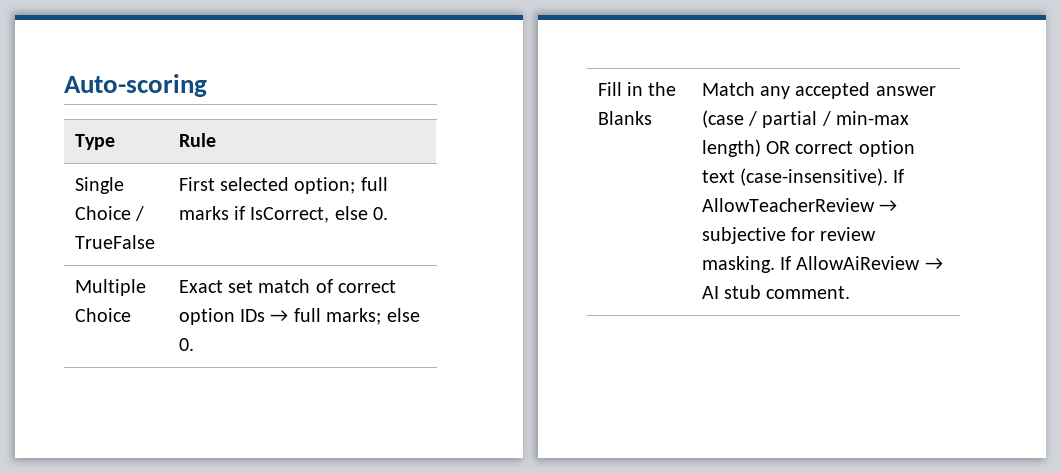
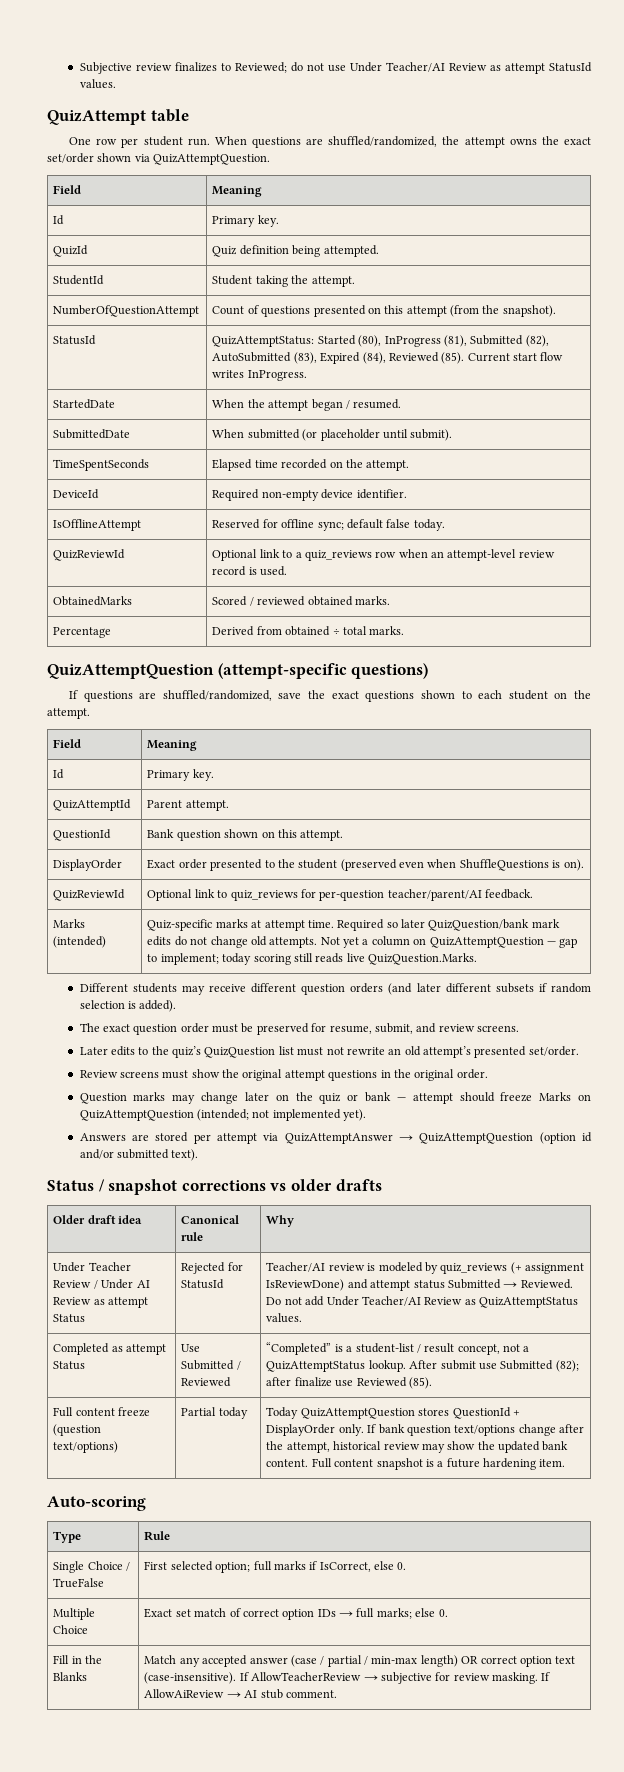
(64, 85) none -> [79,62,592,74] [79,79,116,89] [47,109,189,125] [69,136,591,148] [47,153,271,165] [53,185,82,194] [212,186,263,197] [53,215,65,225] [212,215,279,227] [53,245,89,257] [212,245,379,257] [53,275,105,285] [212,275,355,287] [53,305,200,317] [212,305,556,317] [53,335,97,345] [212,335,549,347] [212,352,564,364] [212,370,307,381] [53,399,116,409] [212,399,402,411] [53,429,131,439] [212,429,453,441] [53,459,150,471] [212,459,410,471] [53,489,100,499] [212,489,407,501] [53,519,142,531] [212,519,445,531] [53,549,126,561] [212,549,555,561] [212,566,288,576] [53,596,133,606] [212,596,390,606] [53,627,112,638] [212,626,405,636] [47,663,429,679] [69,690,591,702] [47,708,90,719] [53,739,82,748] [147,740,198,751] [53,769,65,779] [147,769,214,781] [53,799,132,811] [147,800,229,811] [53,829,112,841] [147,829,344,841] [53,859,123,871] [147,859,584,871] [53,889,126,901] [147,889,534,901] [53,919,86,928] [53,936,107,948] [147,919,560,931] [147,936,578,948] [147,953,478,965] [79,983,591,995] [79,1000,177,1012] [79,1023,520,1035] [79,1046,579,1058] [79,1069,488,1081] [79,1092,592,1104] [79,1109,367,1121] [79,1132,592,1144] [79,1149,199,1161] [47,1179,382,1195] [53,1215,143,1224] [181,1215,240,1224] [181,1232,204,1241] [266,1215,295,1227] [53,1262,131,1272] [53,1279,150,1289] [53,1297,149,1308] [53,1314,86,1323] [181,1262,243,1274] [181,1279,225,1289] [266,1262,585,1274] [266,1279,573,1291] [266,1296,579,1308] [266,1313,303,1323] [53,1343,167,1355] [53,1361,86,1370] [181,1344,201,1352] [181,1360,241,1370] [181,1377,232,1387] [266,1342,530,1355] [266,1360,579,1372] [266,1377,432,1389] [53,1407,151,1417] [53,1424,102,1436] [53,1441,119,1453] [181,1407,248,1419] [266,1407,520,1419] [266,1424,585,1436] [266,1441,569,1453] [266,1458,566,1470] Subjective review finalizes to Reviewed; do not use Under Teacher/AI Review as attempt StatusId values. // QuizAttempt table // One row per student run. When questions are shuffled/randomized, the attempt owns the exact set/order shown via QuizAttemptQuestion. // Field | Meaning // Id | Primary key. // QuizId | Quiz definition being attempted. // StudentId | Student taking the attempt. // NumberOfQuestionAttempt | Count of questions presented on this attempt (from the snapshot). // StatusId | QuizAttemptStatus: Started (80), InProgress (81), Submitted (82), AutoSubmitted (83), Expired (84), Reviewed (85). Current start flow writes InProgress. // StartedDate | When the attempt began / resumed. // SubmittedDate | When submitted (or placeholder until submit). // TimeSpentSeconds | Elapsed time recorded on the attempt. // DeviceId | Required non-empty device identifier. // IsOfflineAttempt | Reserved for offline sync; default false today. // QuizReviewId | Optional link to a quiz_reviews row when an attempt-level review record is used. // ObtainedMarks | Scored / reviewed obtained marks. // Percentage | Derived from obtained ÷ total marks. // QuizAttemptQuestion (attempt-specific questions) // If questions are shuffled/randomized, save the exact questions shown to each student on the attempt. // Field | Meaning // Id | Primary key. // QuizAttemptId | Parent attempt. // QuestionId | Bank question shown on this attempt. // DisplayOrder | Exact order presented to the student (preserved even when ShuffleQuestions is on). // QuizReviewId | Optional link to quiz_reviews for per-question teacher/parent/AI feedback. // Marks (intended) | Quiz-specific marks at attempt time. Required so later QuizQuestion/bank mark edits do not change old attempts. Not yet a column on QuizAttemptQuestion — gap to implement; today scoring still reads live QuizQuestion.Marks. // Different students may receive different question orders (and later different subsets if random selection is added). // The exact question order must be preserved for resume, submit, and review screens. // Later edits to the quiz’s QuizQuestion list must not rewrite an old attempt’s presented set/order. // Review screens must show the original attempt questions in the original order. // Question marks may change later on the quiz or bank — attempt should freeze Marks on QuizAttemptQuestion (intended; not implemented yet). // Answers are stored per attempt via QuizAttemptAnswer → QuizAttemptQuestion (option id and/or submitted text). // Status / snapshot corrections vs older drafts // Older draft idea | Canonical rule | Why // Under Teacher Review / Under AI Review as attempt Status | Rejected for StatusId | Teacher/AI review is modeled by quiz_reviews (+ assignment IsReviewDone) and attempt status Submitted → Reviewed. Do not add Under Teacher/AI Review as QuizAttemptStatus values. // Completed as attempt Status | Use Submitted / Reviewed | “Completed” is a student-list / result concept, not a QuizAttemptStatus lookup. After submit use Submitted (82); after finalize use Reviewed (85). // Full content freeze (question text/options) | Partial today | Today QuizAttemptQuestion stores QuestionId + DisplayOrder only. If bank question text/options change after the attempt, historical review may show the updated bank content. Full content snapshot is a future hardening item. //

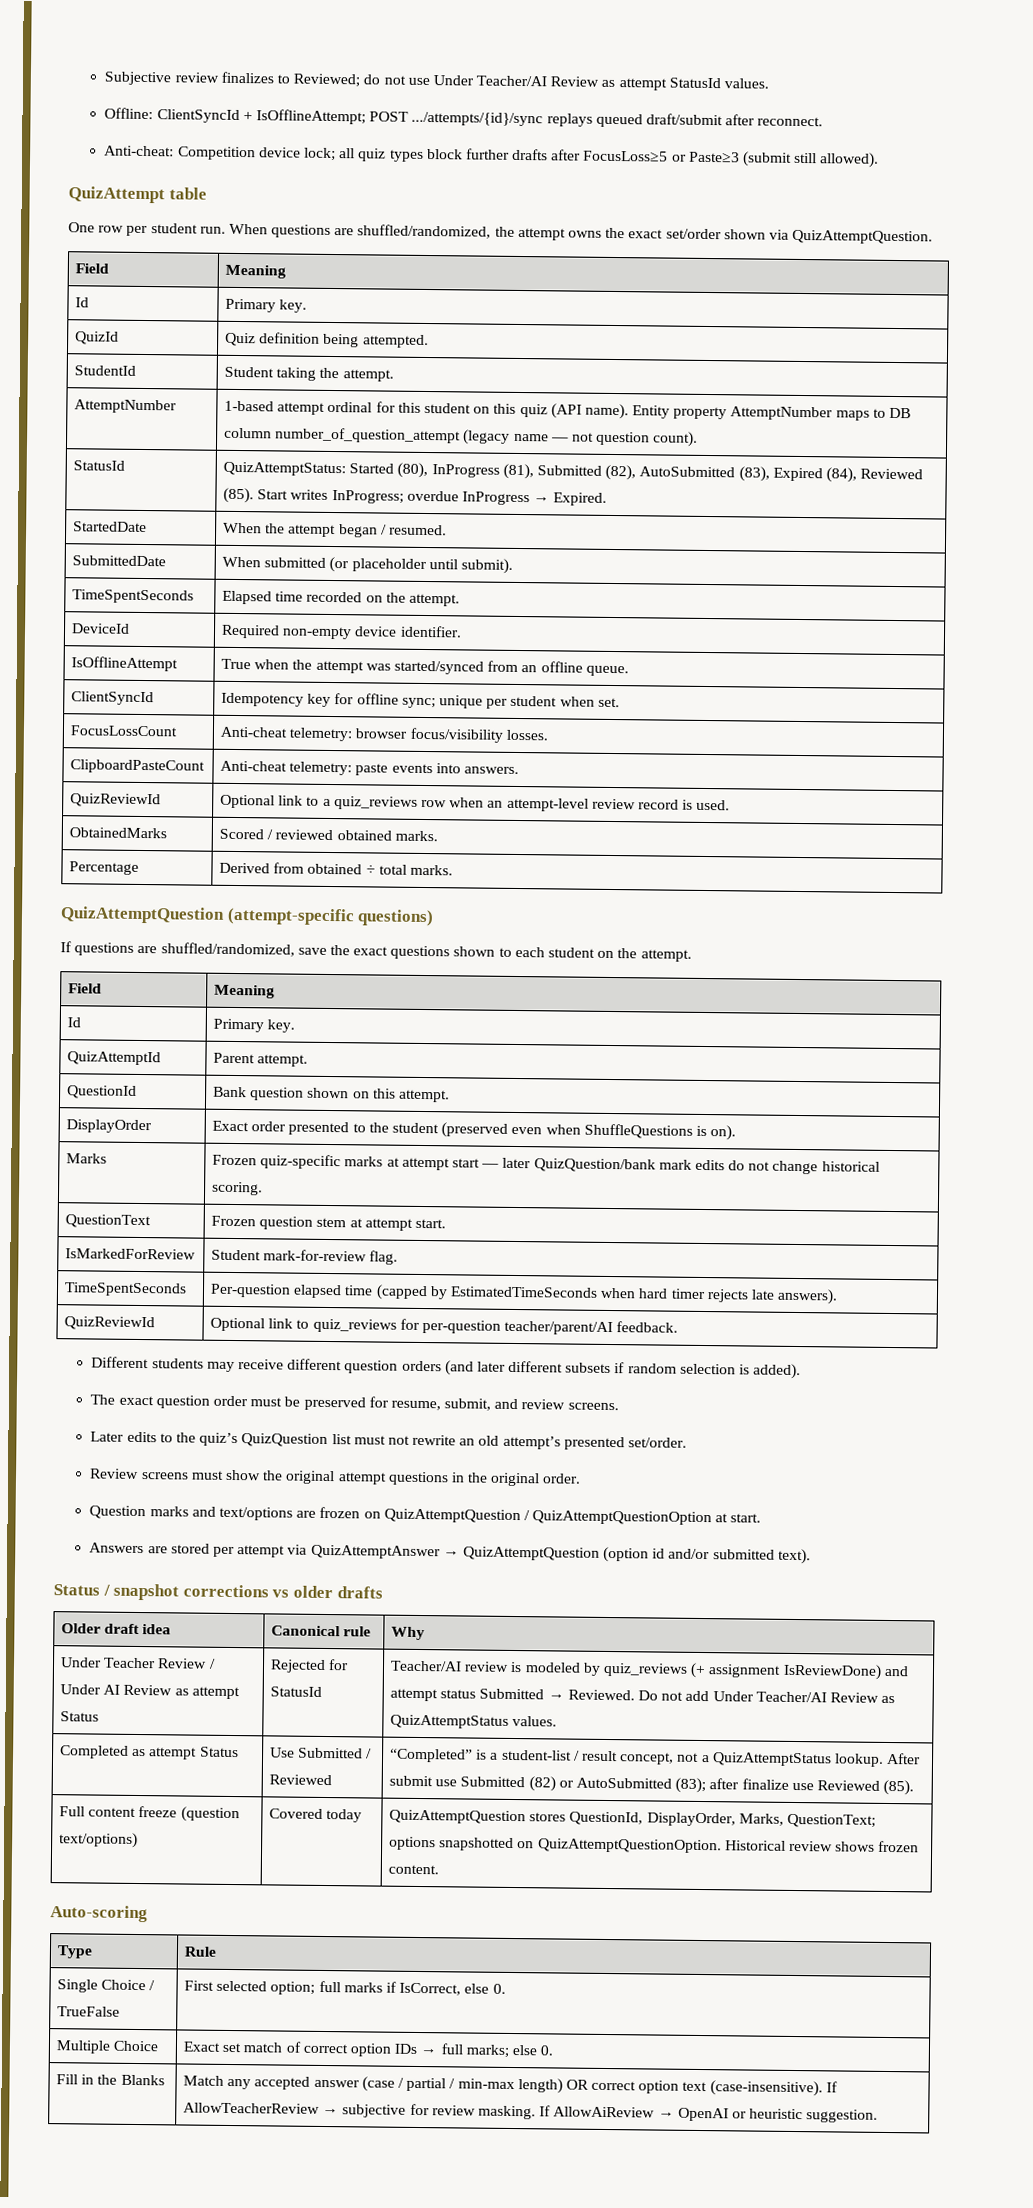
(116, 84) none -> [104,107,824,128] [104,145,880,168] // Offline: ClientSyncId + IsOfflineAttempt; POST .../attempts/{id}/sync replays queued draft/submit after reconnect. // Anti-cheat: Competition device lock; all quiz types block further drafts after FocusLoss≥5 or Paste≥3 (submit still allowed).
[53,305,200,317] [212,305,556,317] NumberOfQuestionAttempt | Count of questions presented on this attempt (from the snapshot). -> [74,399,178,414] [224,400,912,421] [224,427,699,447] AttemptNumber | 1-based attempt ordinal for this student on this quiz (API name). Entity property AttemptNumber maps to DB column number_of_question_attempt (legacy name — not question count).
[467,352,564,362] [212,370,307,381] Current start flow writes InProgress. -> [257,489,608,506] Start writes InProgress; overdue InProgress → Expired.
[212,519,445,531] Reserved for offline sync; default false today. -> [221,658,629,677] [71,691,155,706] [221,692,620,709] [70,725,179,737] [220,726,548,743] [70,759,206,774] [220,760,519,776] True when the attempt was started/synced from an offline queue. // ClientSyncId | Idempotency key for offline sync; unique per student when set. // FocusLossCount | Anti-cheat telemetry: browser focus/visibility losses. // ClipboardPasteCount | Anti-cheat telemetry: paste events into answers.
(584, 865) none -> [66,1153,108,1164] [212,1154,880,1175] [212,1181,264,1196] [65,1214,152,1229] [211,1215,446,1231] [65,1248,197,1260] [211,1249,399,1265] [64,1282,188,1297] [210,1283,839,1305] // Marks | Frozen quiz-specific marks at attempt start — later QuizQuestion/bank mark edits do not change historical scoring. // QuestionText | Frozen question stem at attempt start. // IsMarkedForReview | Student mark-for-review flag. // TimeSpentSeconds | Per-question elapsed time (capped by EstimatedTimeSeconds when hard timer rejects late answers).
[53,919,86,928] [53,936,107,948] [147,919,560,931] [147,936,578,948] [147,953,478,965] // Marks (intended) | Quiz-specific marks at attempt time. Required so later QuizQuestion/bank mark edits do not change old attempts. Not yet a column on QuizAttemptQuestion — gap to implement; today scoring still reads live QuizQuestion.Marks. -> (679, 1327) none
[172,1092,592,1104] [79,1109,367,1121] may change later on the quiz or bank — attempt should freeze Marks on QuizAttemptQuestion (intended; not implemented yet). -> [191,1506,762,1526] and text/options are frozen on QuizAttemptQuestion / QuizAttemptQuestionOption at start.
[555,1360,579,1372] (82); -> [528,1776,707,1794] (82) or AutoSubmitted (83);
[181,1407,217,1416] Partial -> [269,1808,324,1819] Covered
[266,1407,299,1419] Today -> (363, 1816) none
[452,1407,520,1419] [266,1424,585,1436] [266,1441,569,1453] [266,1458,566,1470] QuestionId + DisplayOrder only. If bank question text/options change after the attempt, historical review may show the updated bank content. Full content snapshot is a future hardening item. -> [569,1811,876,1828] [389,1836,920,1854] [388,1864,440,1875] QuestionId, DisplayOrder, Marks, QuestionText; options snapshotted on QuizAttemptQuestionOption. Historical review shows frozen content.
[244,1689,337,1699] AI stub comment. -> [677,2107,879,2123] OpenAI or heuristic suggestion.

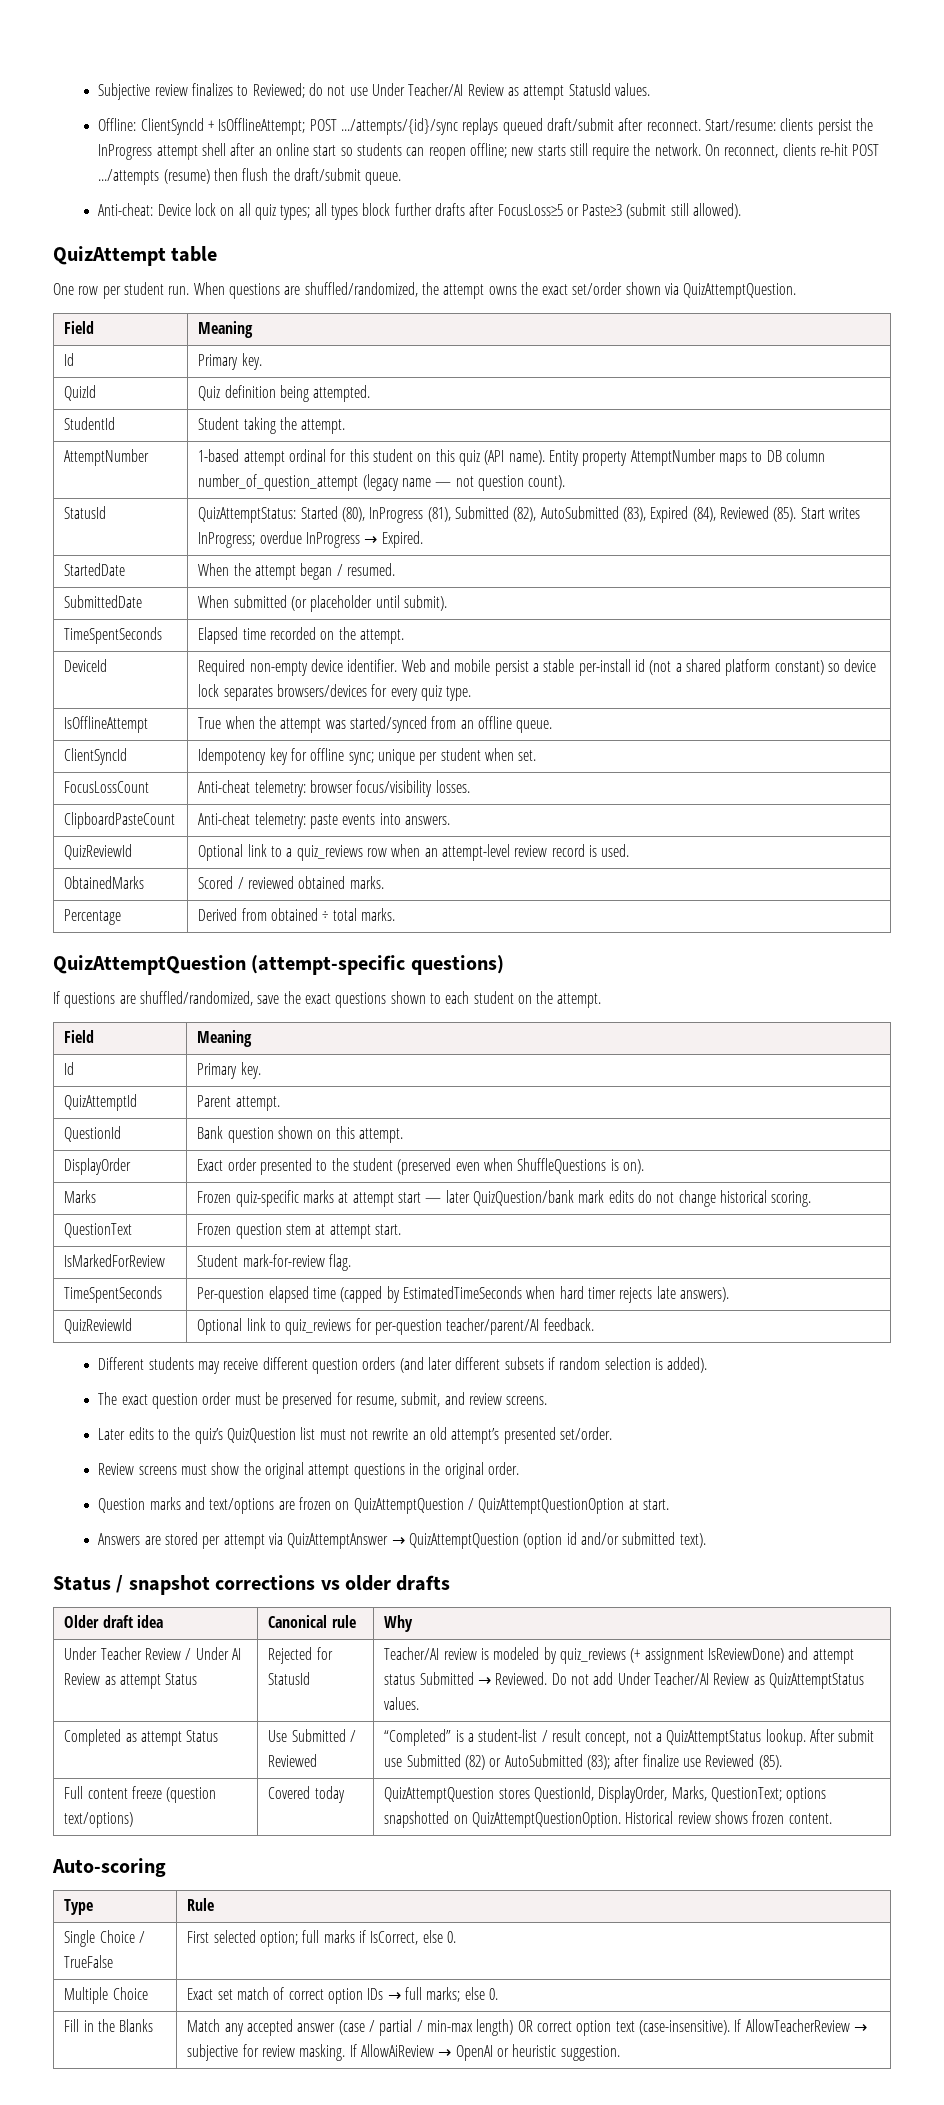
[104,145,387,162] // Anti-cheat: Competition device lock; all quiz -> [704,118,873,135] [98,143,880,160] [98,168,402,185] [98,203,327,220] Start/resume: clients persist the InProgress attempt shell after an online start so students can reopen offline; new starts still require the network. On reconnect, clients re-hit POST .../attempts (resume) then flush the draft/submit queue. // Anti-cheat: Device lock on all quiz types; all
(462, 631) none -> [401,659,877,676] [198,684,472,701] Web and mobile persist a stable per-install id (not a shared platform constant) so device lock separates browsers/devices for every quiz type.

